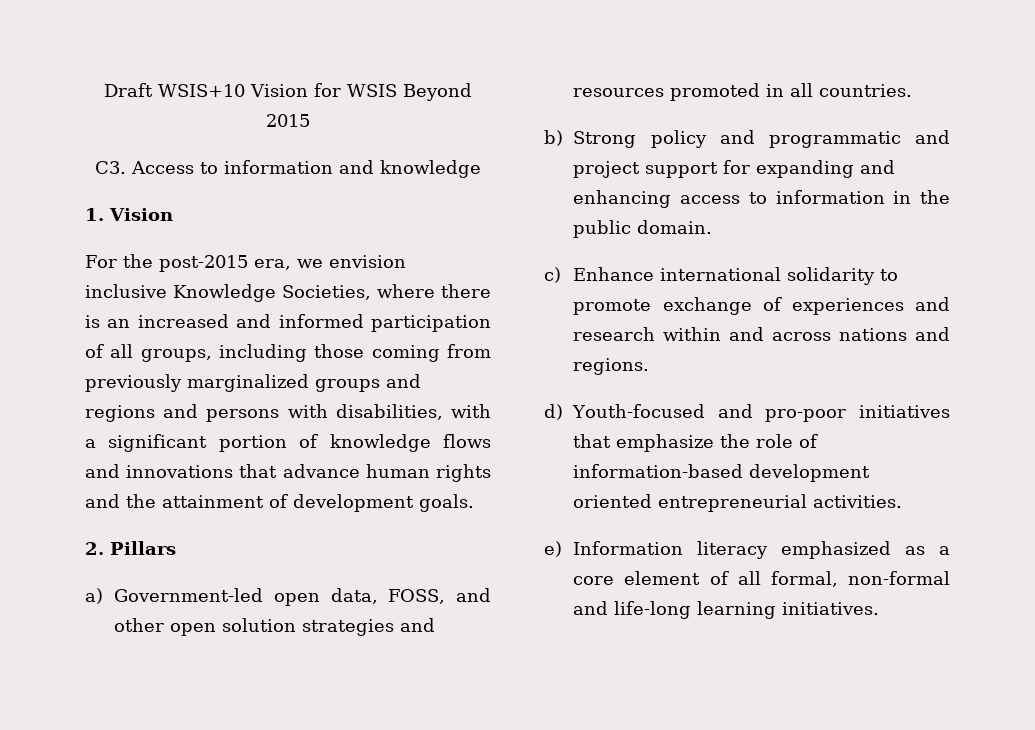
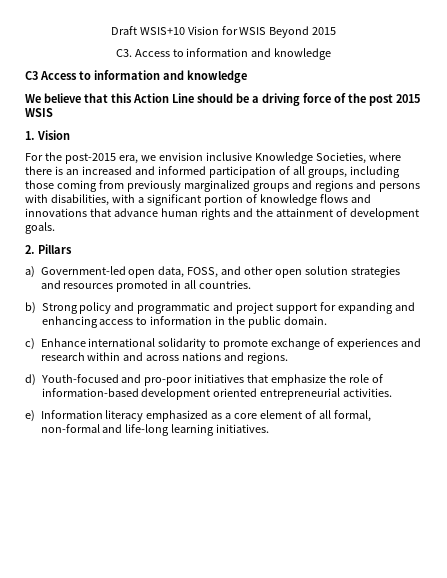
(481, 169) none -> [25,70,247,83] [25,93,420,106] [25,108,53,117] // C3 Access to information and knowledge // We believe that this Action Line should be a driving force of the post 2015 WSIS

